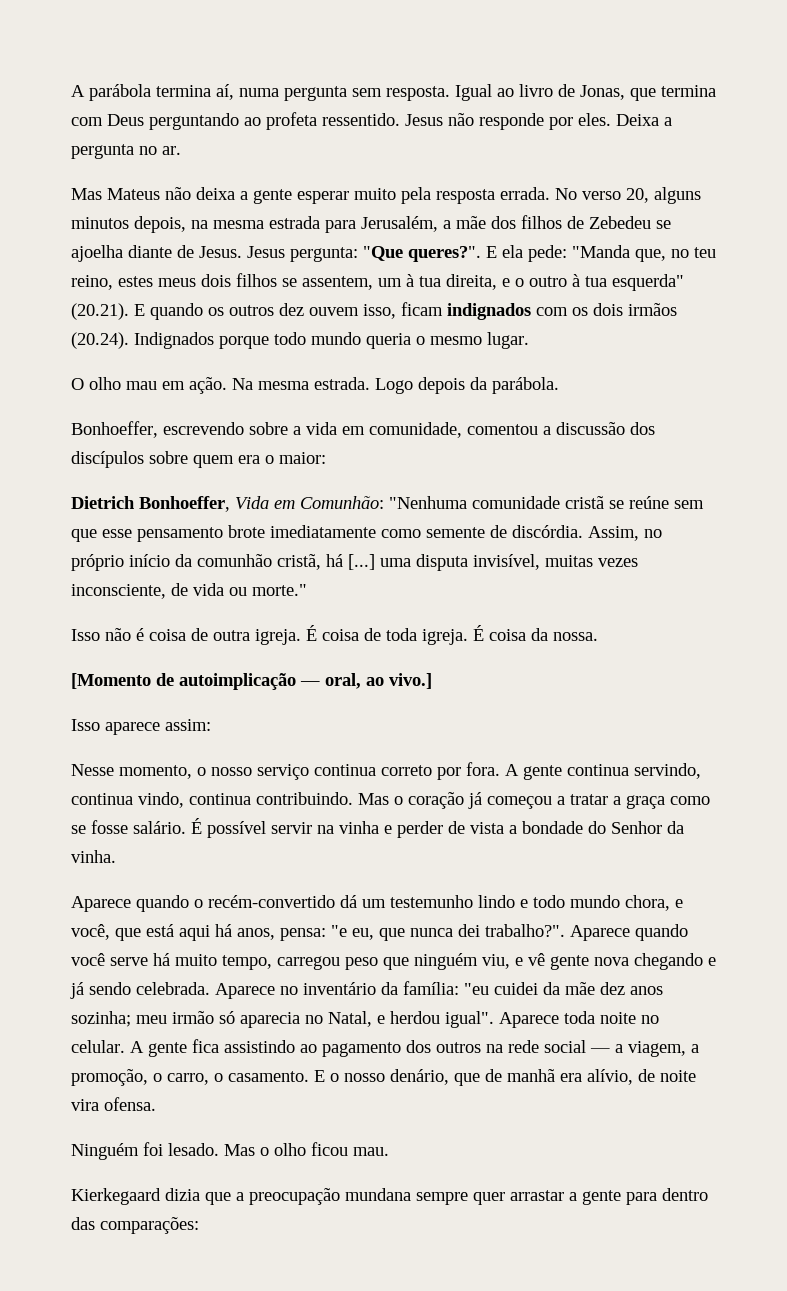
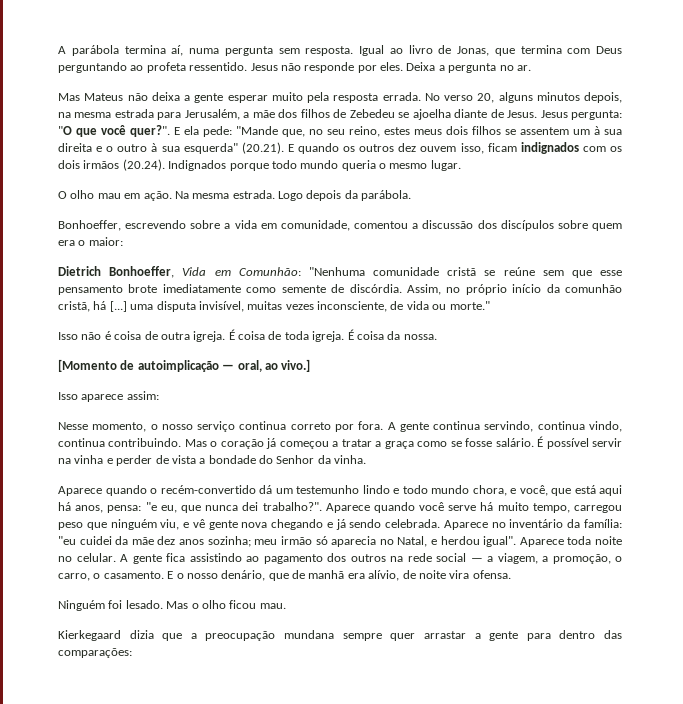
[363,246,481,262] "Que queres?". -> [58,125,170,137] "O que você quer?".
[572,245,630,258] "Manda -> [236,126,278,135] "Mande
[694,247,716,258] teu -> [327,129,345,135] seu
[302,276,373,290] assentem, -> [520,127,569,135] assentem
[419,274,497,290] tua direita, -> [604,129,622,135] [58,143,92,152] sua direita
[585,276,607,287] tua -> [161,146,180,152] sua

